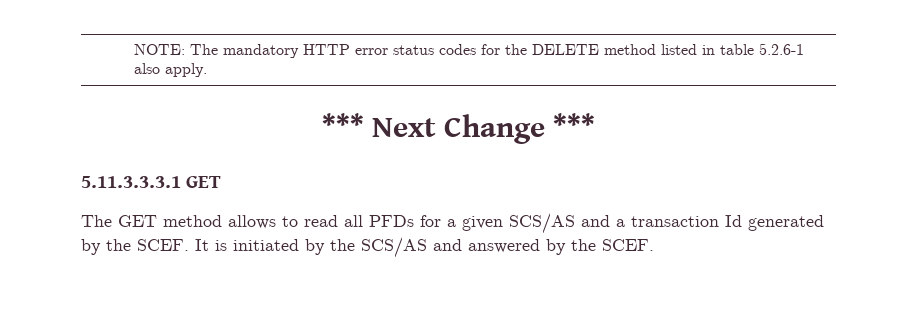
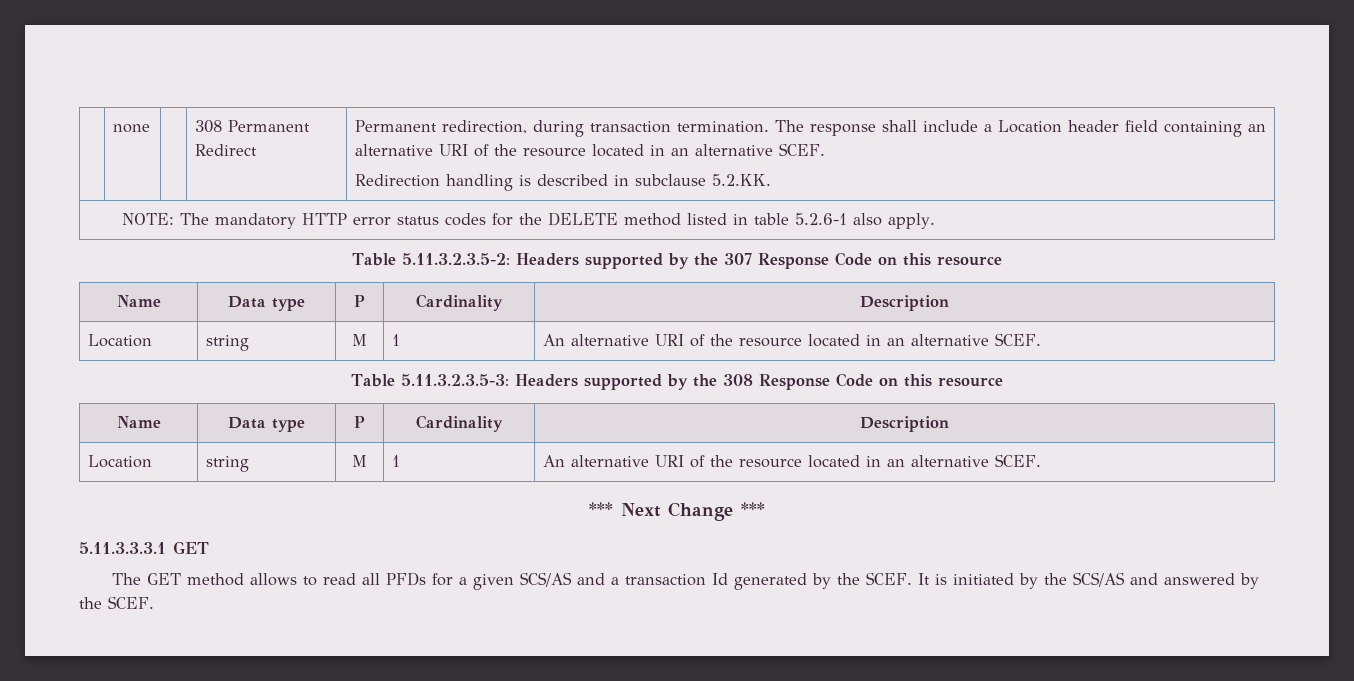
(133, 49) none -> [112,124,150,133] [194,120,310,133] [194,144,257,156] [354,120,1266,137] [354,143,825,157] [354,174,771,191] | none | | 308 Permanent Redirect | Permanent redirection, during transaction termination. The response shall include a Location header field containing an alternative URI of the resource located in an alternative SCEF. // Redirection handling is described in subclause 5.2.KK. //
(207, 70) none -> [352,252,1002,269] [116,295,161,307] [228,296,305,311] [354,295,365,307] [416,294,503,311] [860,295,949,311] [87,334,152,347] [205,335,249,351] [352,334,367,346] [391,334,400,346] [542,333,1041,347] [351,373,1003,390] [116,416,161,428] [228,417,305,432] [354,416,365,428] [416,415,503,432] [860,416,949,432] [87,455,152,468] [205,456,249,472] [352,455,367,467] [391,455,400,467] [542,454,1041,468] // Table 5.11.3.2.3.5-2: Headers supported by the 307 Response Code on this resource // Name | Data type | P | Cardinality | Description // Location | string | M | 1 | An alternative URI of the resource located in an alternative SCEF. // Table 5.11.3.2.3.5-3: Headers supported by the 308 Response Code on this resource // Name | Data type | P | Cardinality | Description // Location | string | M | 1 | An alternative URI of the resource located in an alternative SCEF.

